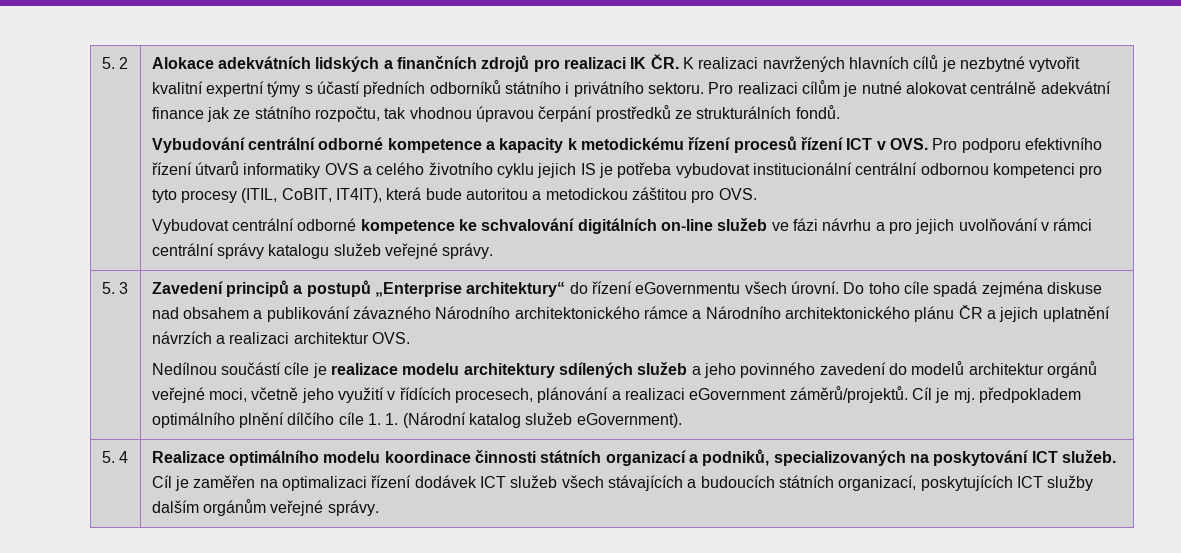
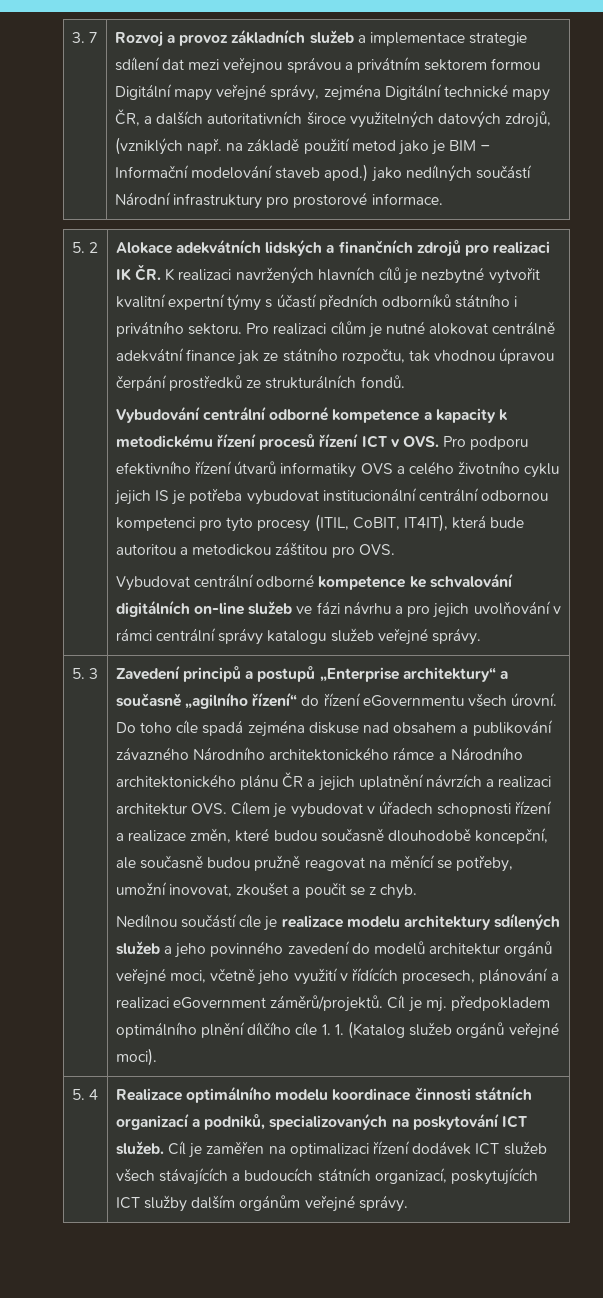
(101, 63) none -> [71,32,98,43] [114,29,528,47] [114,57,541,74] [114,84,551,101] [114,109,552,128] [114,137,490,155] [114,164,532,182] [114,192,443,209] 3. 7 | Rozvoj a provoz základních služeb a implementace strategie sdílení dat mezi veřejnou správou a privátním sektorem formou Digitální mapy veřejné správy, zejména Digitální technické mapy ČR, a dalších autoritativních široce využitelných datových zdrojů, (vzniklých např. na základě použití metod jako je BIM – Informační modelování staveb apod.) jako nedílných součástí Národní infrastruktury pro prostorové informace. //
(566, 289) none -> [499,671,508,679] [115,692,298,709] a současně „agilního řízení“
(411, 338) none -> [231,801,553,818] [115,828,549,844] [115,855,514,872] [115,882,418,899] Cílem je vybudovat v úřadech schopnosti řízení a realizace změn, které budou současně dlouhodobě koncepční, ale současně budou pružně reagovat na měnící se potřeby, umožní inovovat, zkoušet a poučit se z chyb.
[402,412,682,428] (Národní katalog služeb eGovernment). -> [347,1021,559,1039] [115,1048,157,1066] (Katalog služeb orgánů veřejné moci).

